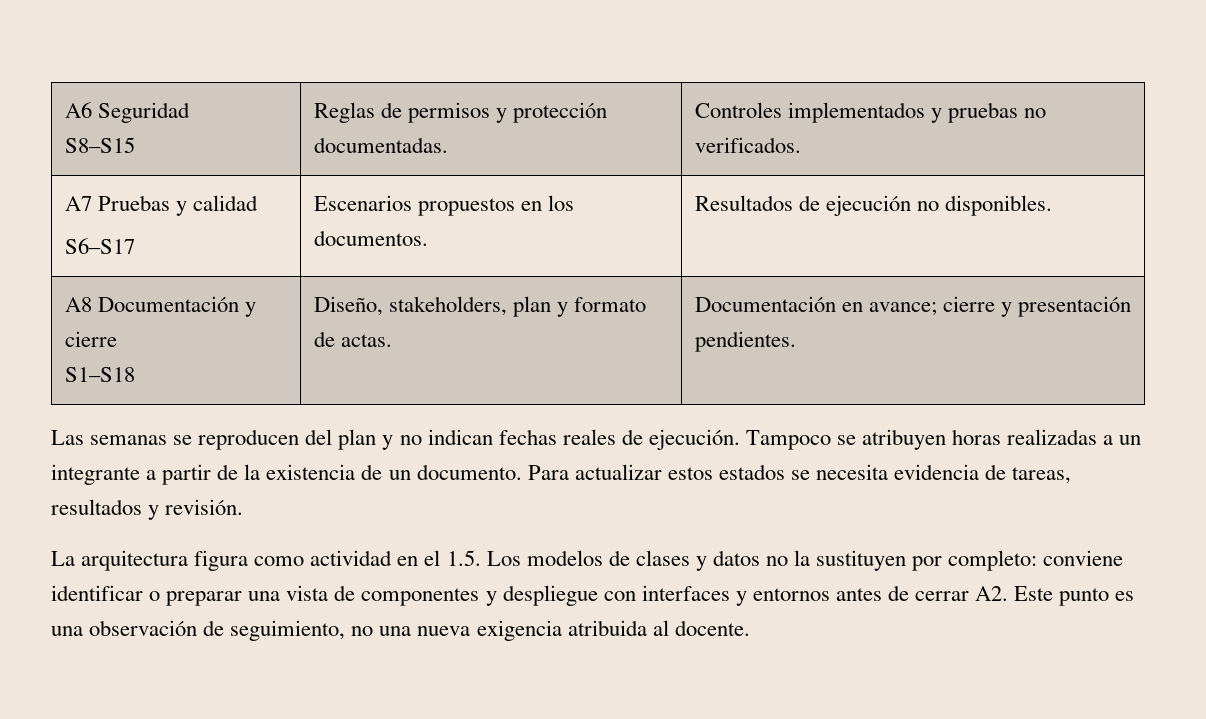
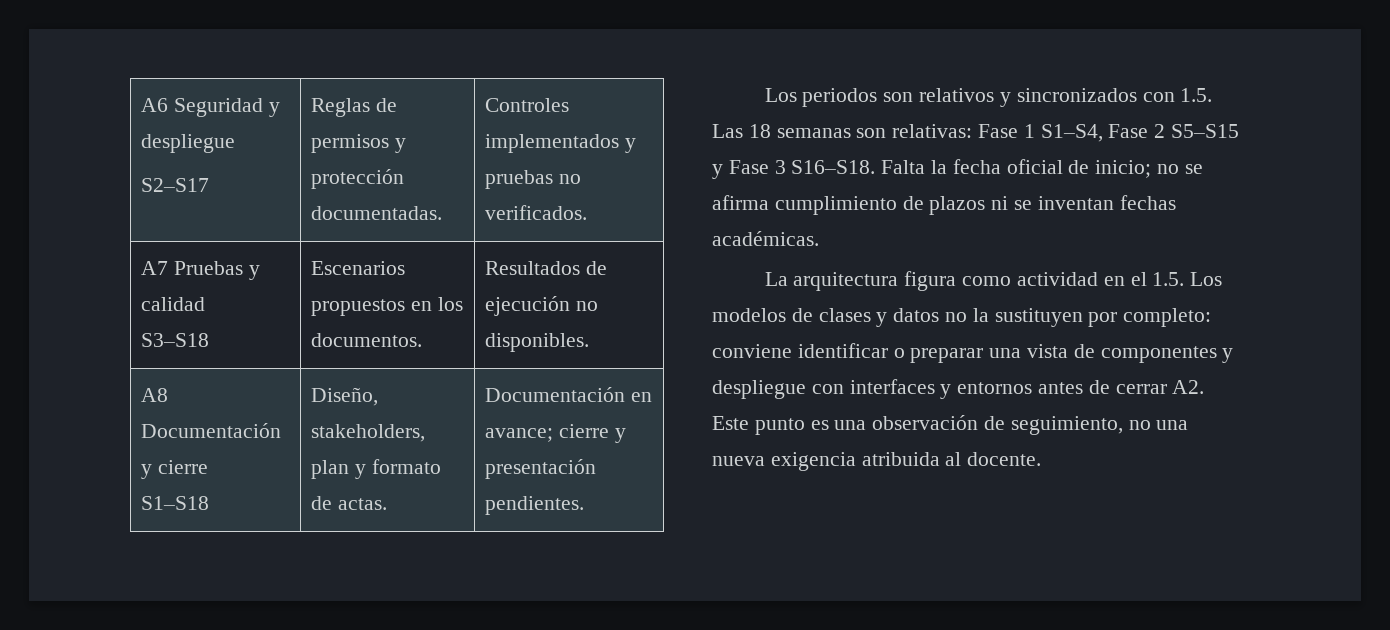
[64,137,135,153] // S8–S15 -> [269,102,281,117] [141,134,236,153] [141,178,210,192] y despliegue // S2–S17
[64,238,135,254] S6–S17 -> [141,333,210,347] S3–S18
[51,429,1142,450] [51,464,1072,485] [51,499,244,520] Las semanas se reproducen del plan y no indican fechas reales de ejecución. Tampoco se atribuyen horas realizadas a un integrante a partir de la existencia de un documento. Para actualizar estos estados se necesita evidencia de tareas, resultados y revisión. -> [764,88,1213,107] [712,124,1240,142] [712,159,1203,179] [712,195,1176,215] [712,231,819,246] Los periodos son relativos y sincronizados con 1.5. Las 18 semanas son relativas: Fase 1 S1–S4, Fase 2 S5–S15 y Fase 3 S16–S18. Falta la fecha oficial de inicio; no se afirma cumplimiento de plazos ni se inventan fechas académicas.

